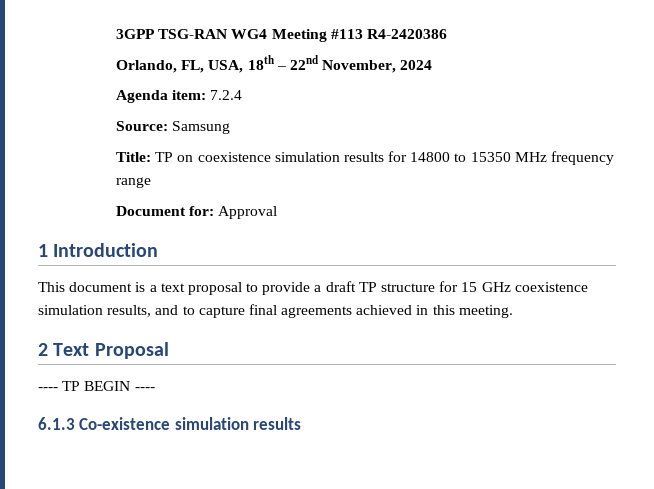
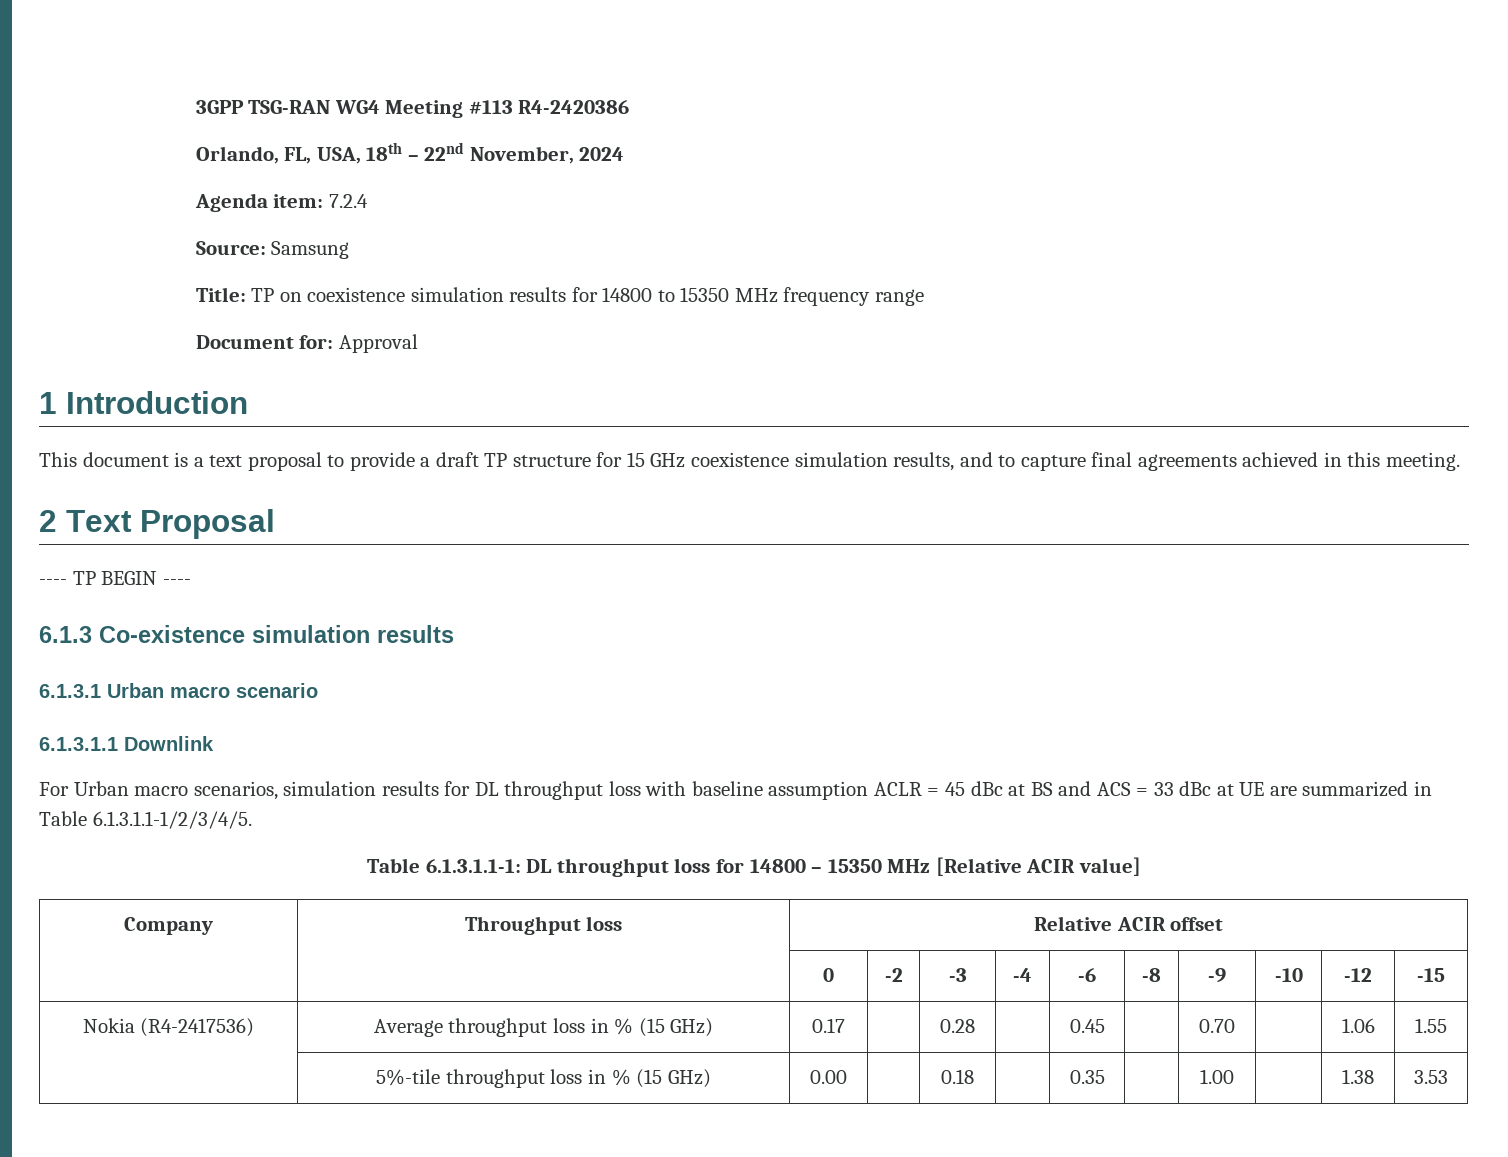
(302, 423) none -> [39,683,318,698] [39,736,214,751] [39,781,1432,800] [39,811,252,829] [367,857,1141,877] [124,917,213,935] [464,916,623,935] [1033,916,1224,931] [823,968,834,982] [884,968,903,982] [948,968,967,982] [1013,968,1032,982] [1078,968,1096,982] [1142,968,1161,982] [1208,968,1226,983] [1274,968,1303,982] [1344,968,1372,982] [1417,968,1445,982] [82,1018,255,1037] [373,1018,714,1037] [812,1018,845,1033] [940,1019,975,1033] [1069,1019,1105,1033] [1199,1019,1235,1033] [1341,1018,1375,1033] [1415,1018,1447,1033] [376,1069,711,1088] [810,1070,847,1084] [941,1069,974,1084] [1069,1070,1105,1084] [1200,1069,1234,1084] [1342,1069,1374,1084] [1414,1070,1448,1084] // 6.1.3.1 Urban macro scenario // 6.1.3.1.1 Downlink // For Urban macro scenarios, simulation results for DL throughput loss with baseline assumption ACLR = 45 dBc at BS and ACS = 33 dBc at UE are summarized in Table 6.1.3.1.1-1/2/3/4/5. // Table 6.1.3.1.1-1: DL throughput loss for 14800 – 15350 MHz [Relative ACIR value] // Company | Throughput loss | Relative ACIR offset // | | 0 | -2 | -3 | -4 | -6 | -8 | -9 | -10 | -12 | -15 // Nokia (R4-2417536) | Average throughput loss in % (15 GHz) | 0.17 | | 0.28 | | 0.45 | | 0.70 | | 1.06 | 1.55 // | 5%-tile throughput loss in % (15 GHz) | 0.00 | | 0.18 | | 0.35 | | 1.00 | | 1.38 | 3.53

